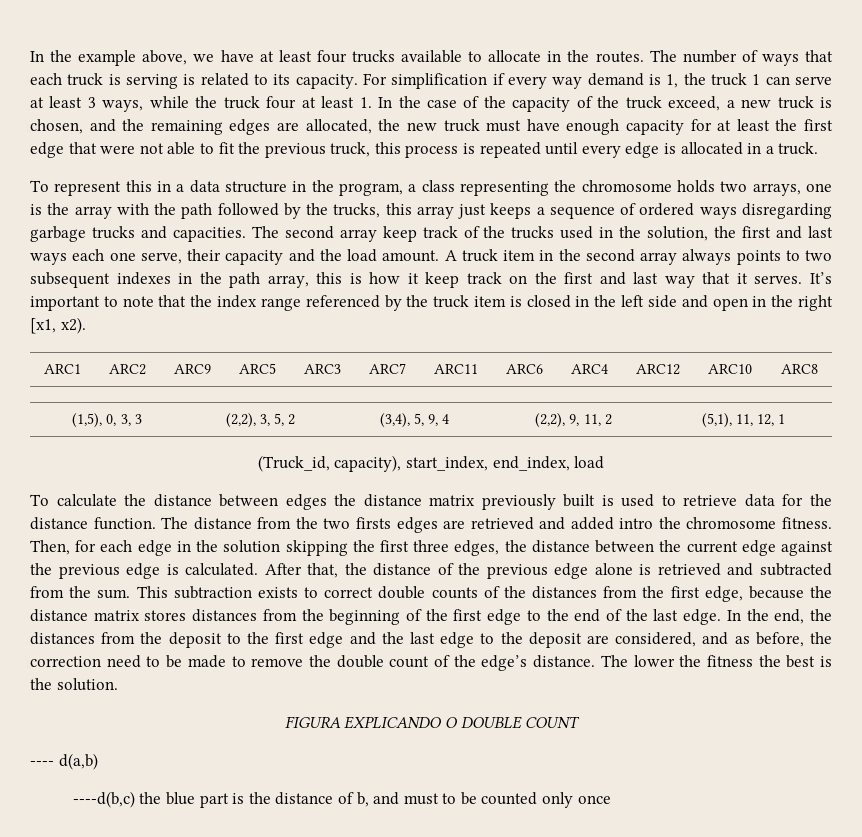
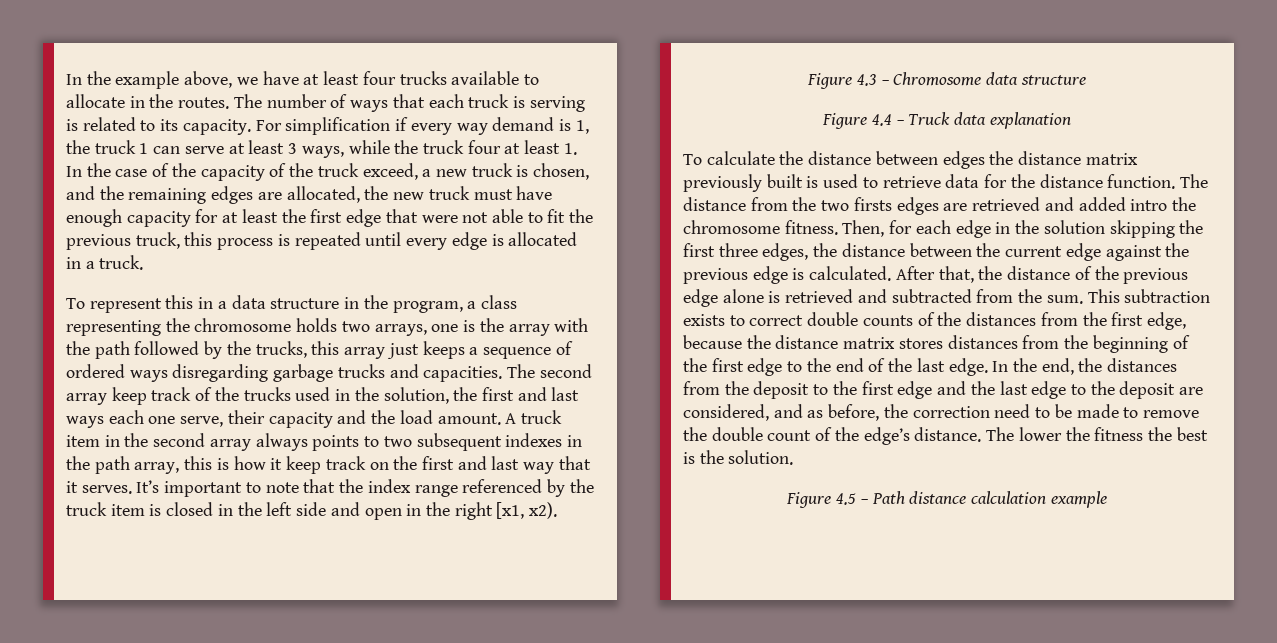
[44,364,81,374] [108,364,146,375] [173,364,211,374] [238,363,276,374] [303,364,341,374] [368,363,406,374] [433,364,478,374] [505,364,543,374] [570,364,608,374] [635,364,680,375] [708,364,752,374] [780,364,818,374] [72,413,142,428] [225,413,296,428] [379,413,450,428] [535,413,612,428] [701,413,786,428] [257,455,605,472] // ARC1 | ARC2 | ARC9 | ARC5 | ARC3 | ARC7 | ARC11 | ARC6 | ARC4 | ARC12 | ARC10 | ARC8 // (1,5), 0, 3, 3 | (2,2), 3, 5, 2 | (3,4), 5, 9, 4 | (2,2), 9, 11, 2 | (5,1), 11, 12, 1 // (Truck_id, capacity), start_index, end_index, load -> [807,72,1086,89] [822,112,1071,129] // Figure 4.3 – Chromosome data structure // Figure 4.4 – Truck data explanation
[284,716,581,729] [30,753,98,770] [72,791,611,808] FIGURA EXPLICANDO O DOUBLE COUNT // ---- d(a,b) // ----d(b,c) the blue part is the distance of b, and must to be counted only once -> [786,491,1107,508] Figure 4.5 – Path distance calculation example

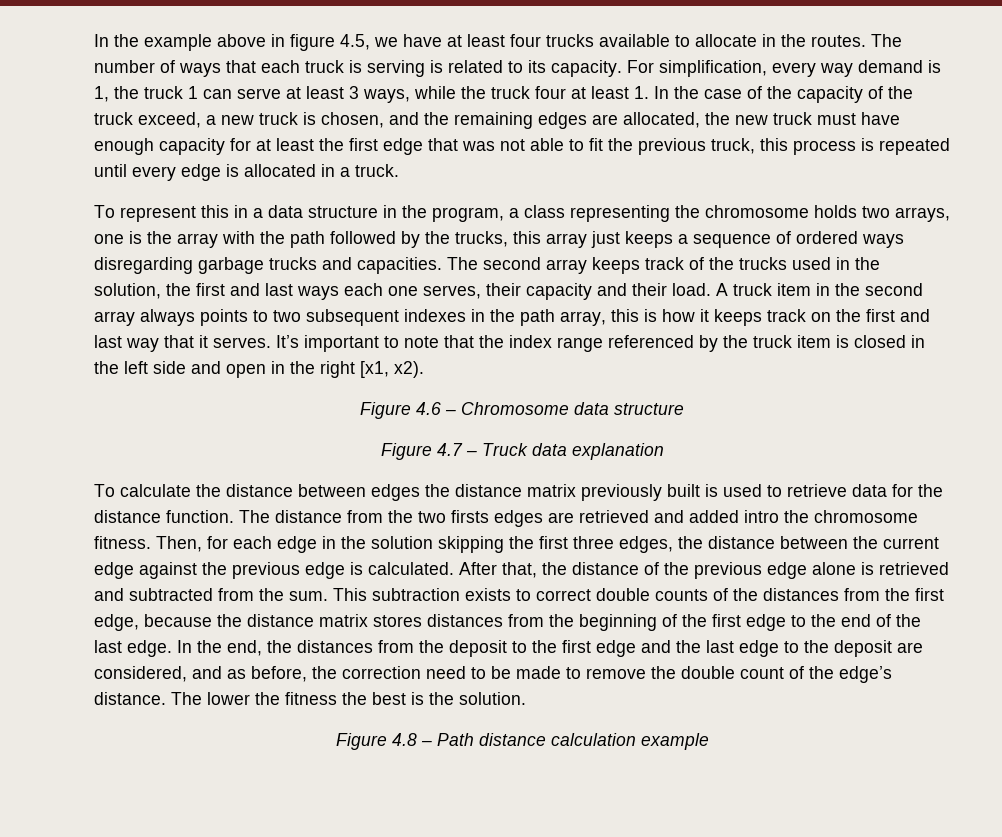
[184,71,233,88] above, -> [217,34,370,51] above in figure 4.5,
[285,117,409,135] simplification if -> [659,60,767,77] simplification,
[421,215,458,223] were -> [462,141,495,151] was
[111,387,147,405] keep -> [592,257,640,274] keeps
[180,416,224,427] serve, -> [423,285,481,299] serves,
[371,410,501,425] the load amount. -> [632,283,711,296] their load.
[286,456,322,474] keep -> [714,309,762,326] keeps
[856,74,877,86] 4.3 -> [416,402,441,415] 4.6
[871,114,892,126] 4.4 -> [436,443,463,456] 4.7
[836,493,857,505] 4.5 -> [391,733,417,746] 4.8

